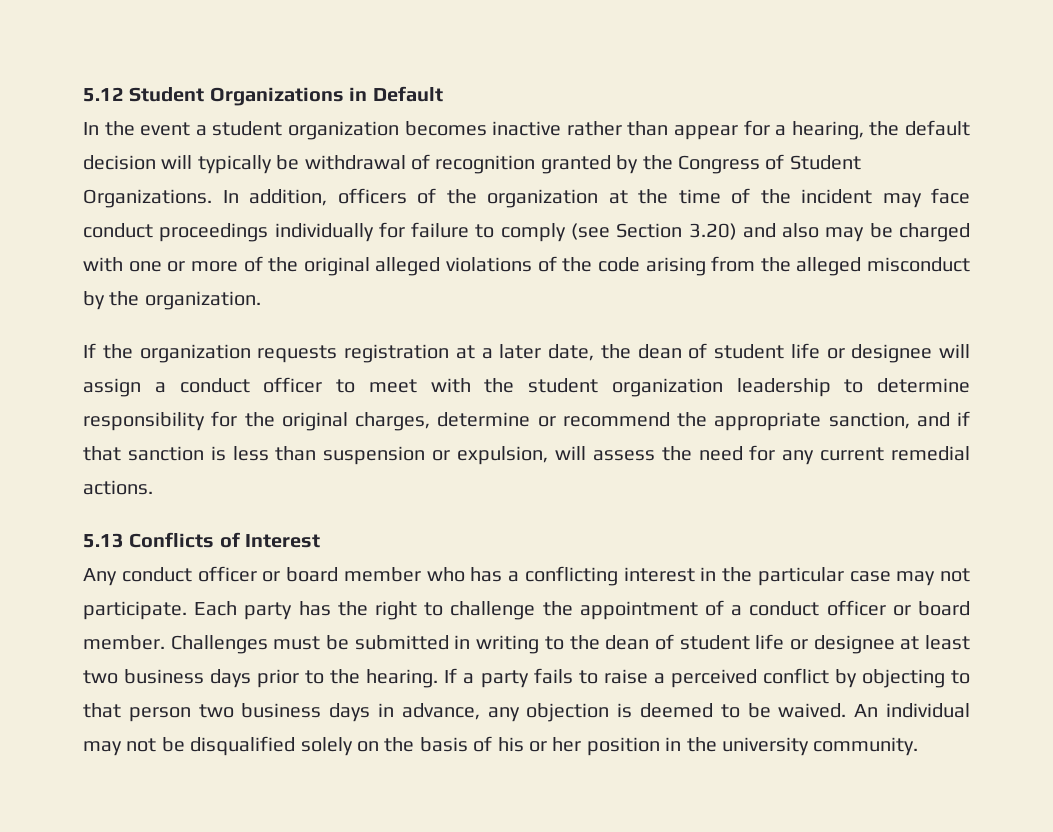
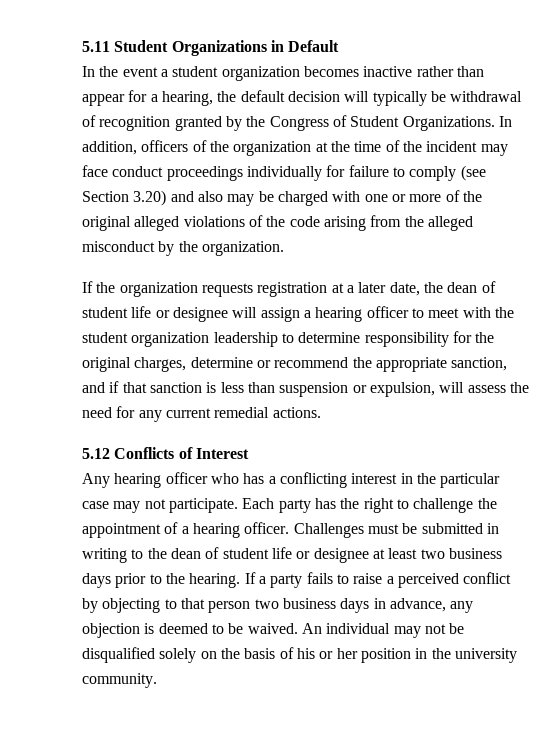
[83,87,124,102] 5.12 -> [82,41,110,52] 5.11
[179,378,250,393] conduct -> [315,307,363,322] hearing
[83,533,124,548] 5.13 -> [82,448,110,459] 5.12
[121,566,421,582] conduct officer or board member -> [114,472,208,488] hearing officer
[749,600,971,616] [83,635,165,650] conduct officer or board member. -> [192,522,290,538] hearing officer.

